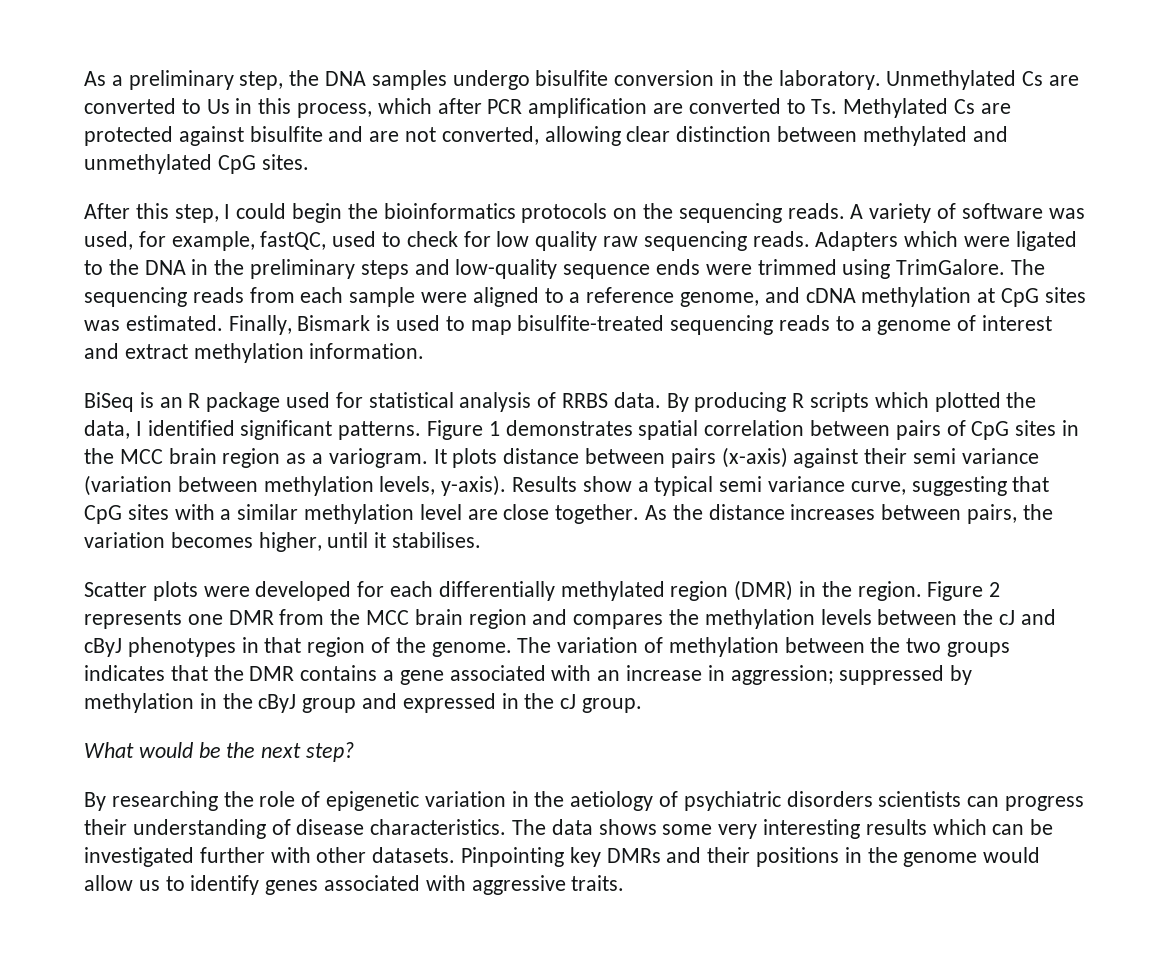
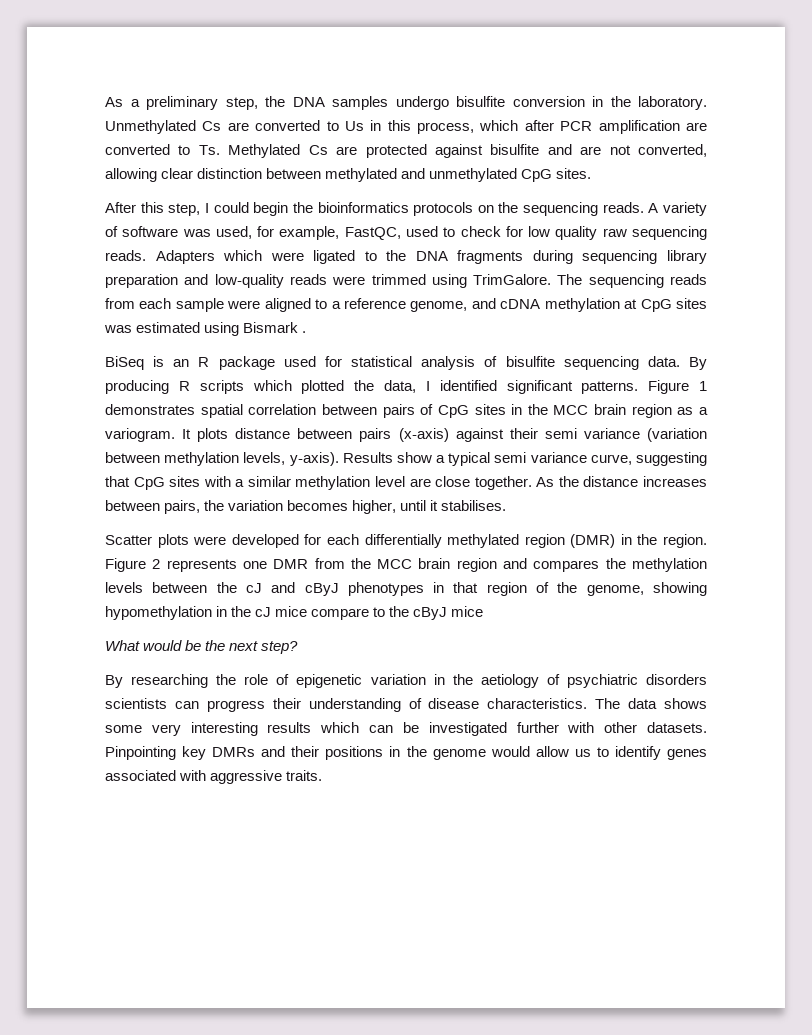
[260,231,327,250] fastQC, -> [344,227,401,240] FastQC,
[191,259,701,279] in the preliminary steps and low-quality sequence ends -> [457,250,707,264] [105,274,327,288] fragments during sequencing library preparation and low-quality reads
[125,315,1053,335] [84,343,425,363] estimated. Finally, Bismark is used to map bisulfite-treated sequencing reads to a genome of interest and extract methylation information. -> [136,322,307,336] estimated using Bismark .
[562,393,609,408] RRBS -> [505,356,639,370] bisulfite sequencing
[431,637,1011,657] [84,665,973,685] [84,693,643,713] genome. The variation of methylation between the two groups indicates that the DMR contains a gene associated with an increase in aggression; suppressed by methylation in the cByJ group and expressed in the cJ group. -> [586,582,708,596] [105,606,484,620] genome, showing hypomethylation in the cJ mice compare to the cByJ mice

